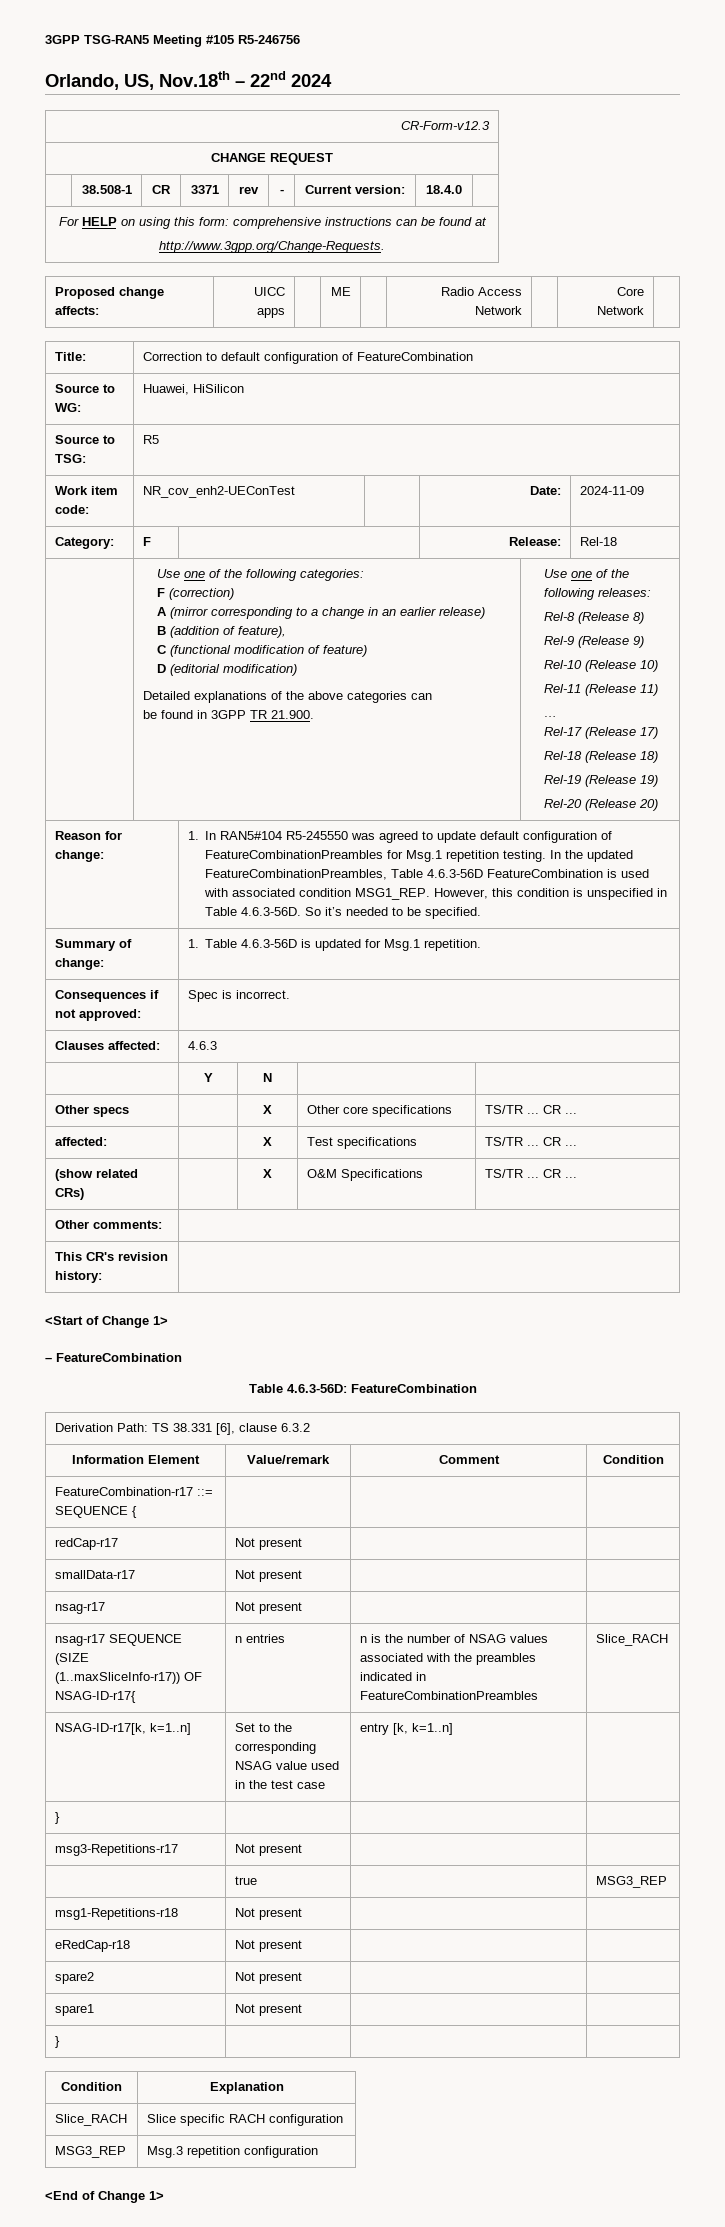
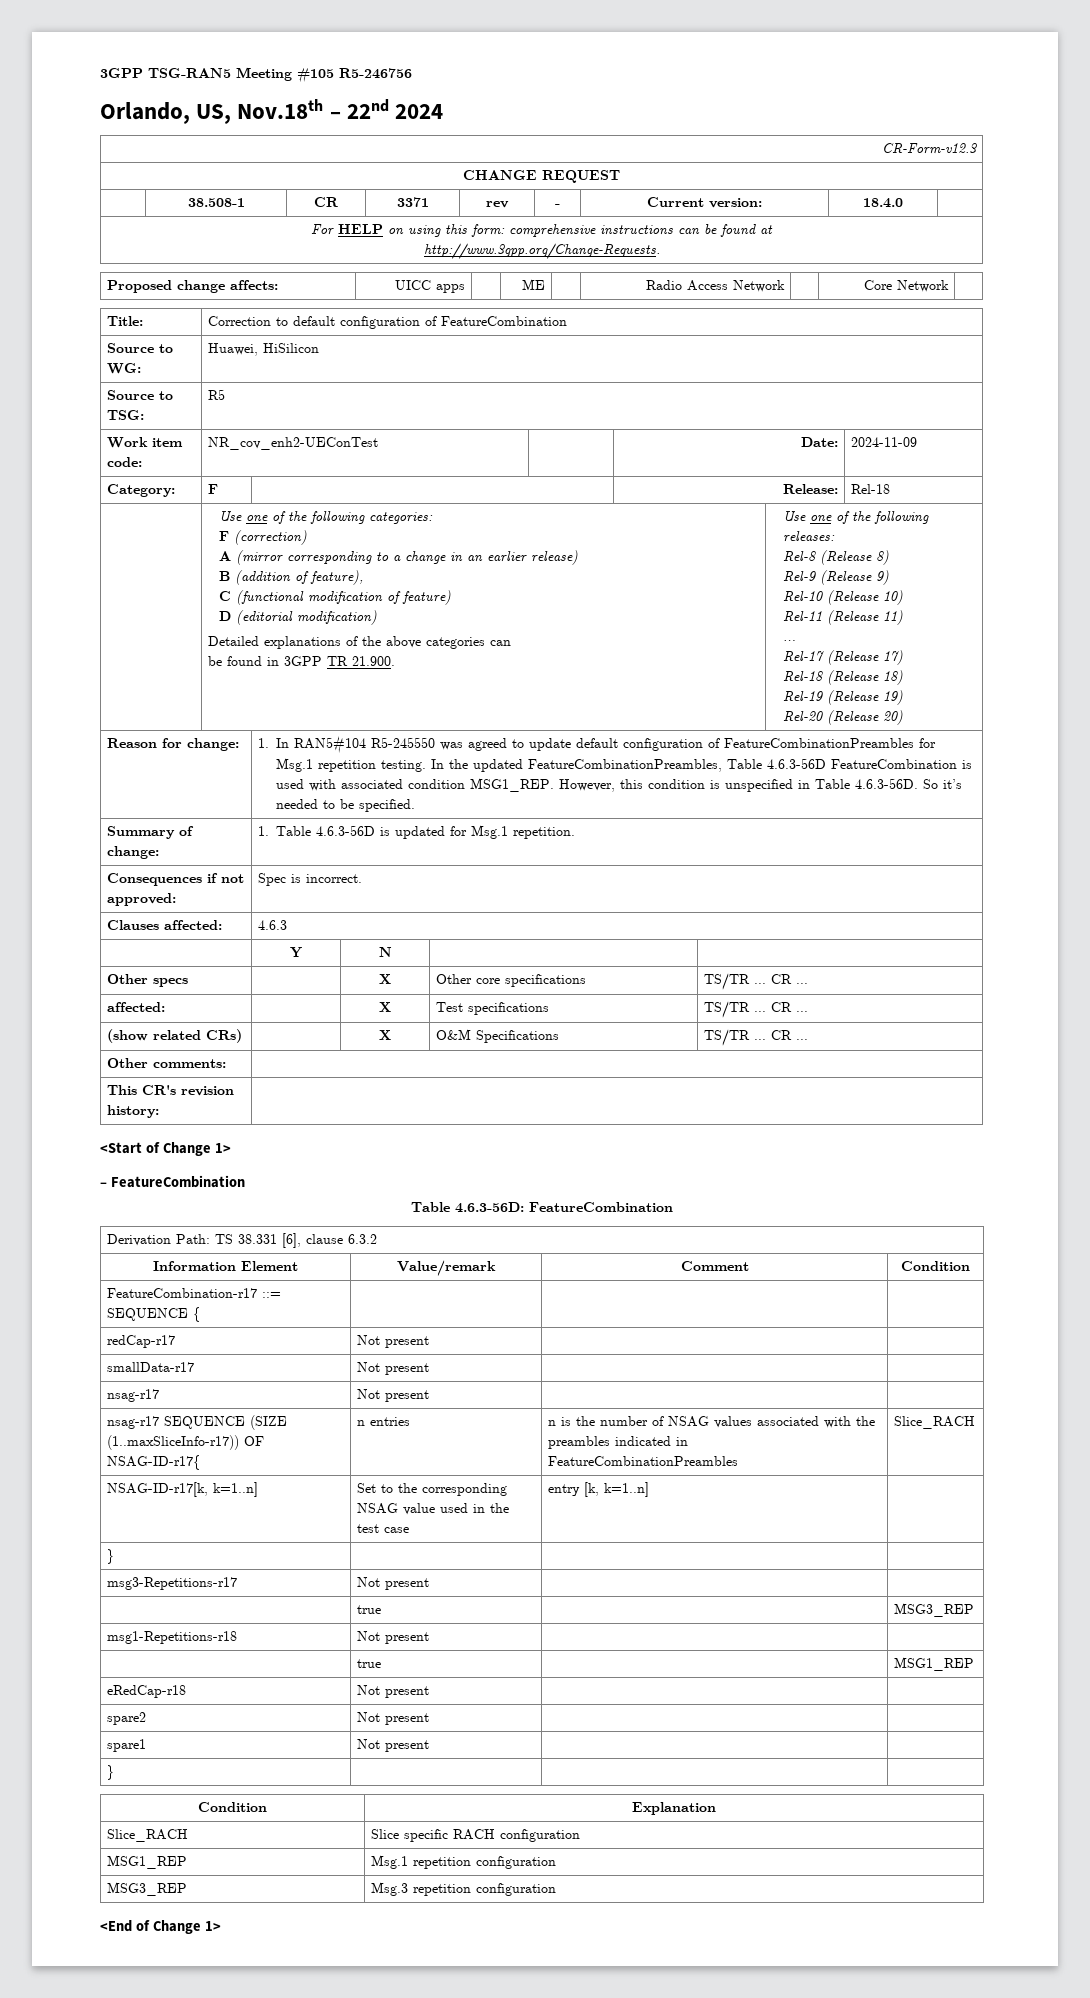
(302, 1914) none -> [356,1659,381,1668] [893,1657,974,1671] // | true | | MSG1_REP
(343, 2120) none -> [106,1855,187,1869] [370,1855,556,1869] // MSG1_REP | Msg.1 repetition configuration

